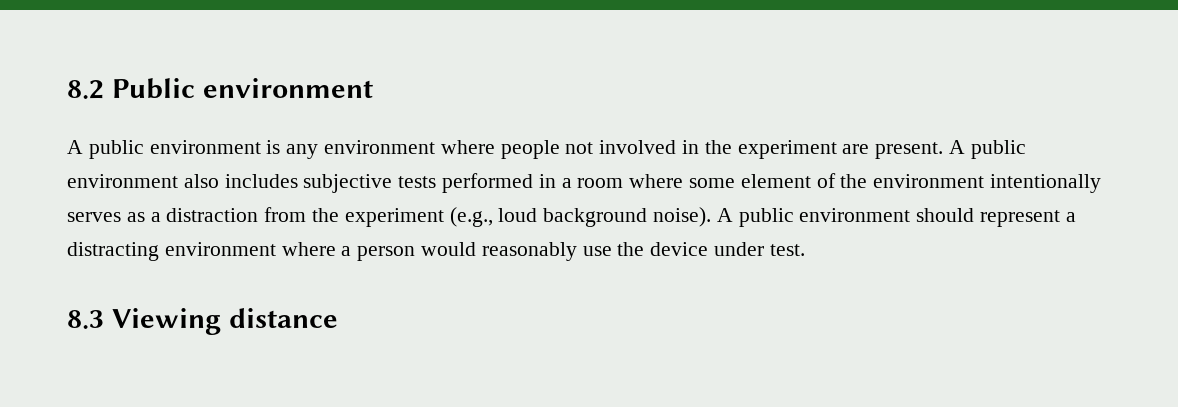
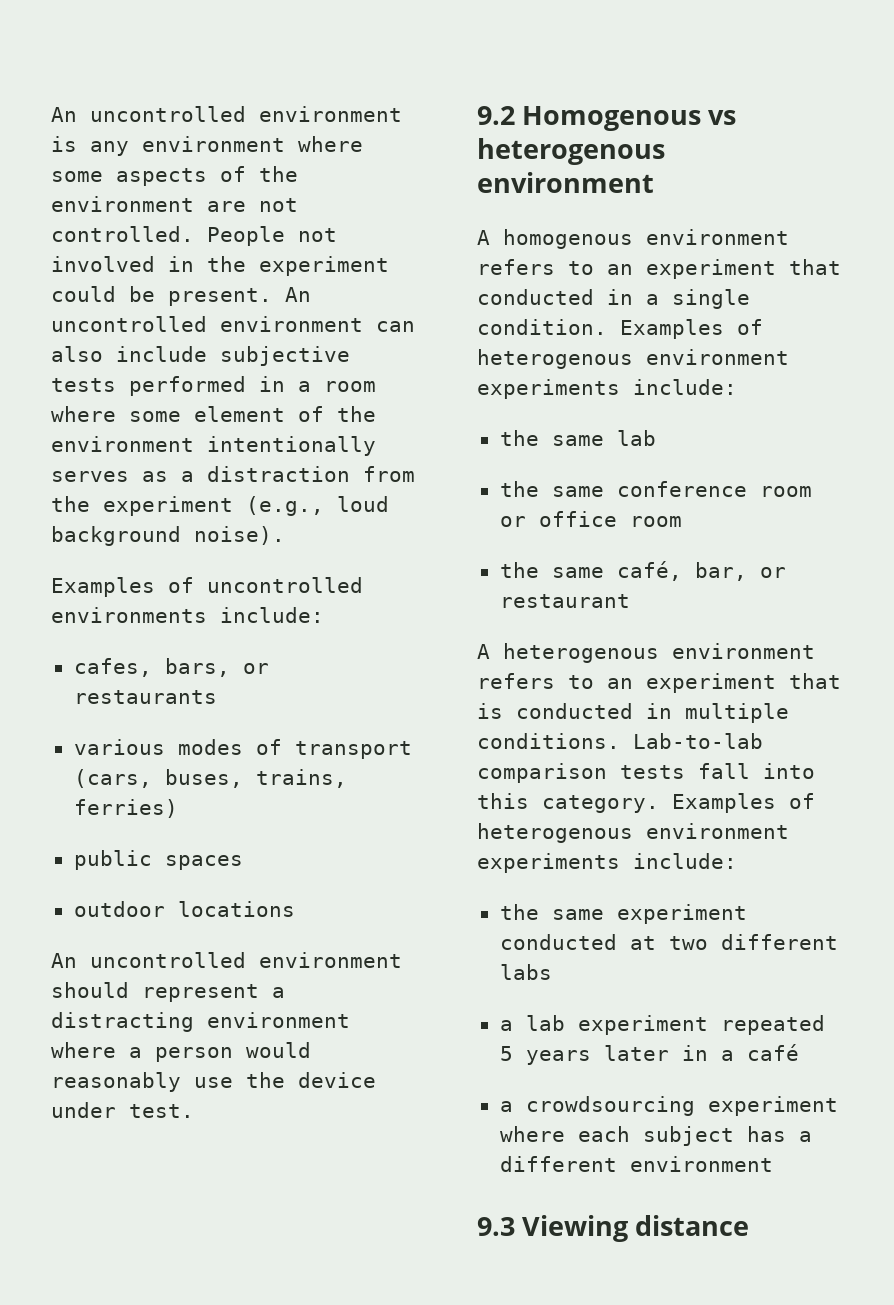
[67,78,373,99] [67,140,144,159] 8.2 Public environment // A public -> [51,106,246,122] An uncontrolled
[500,140,560,159] people -> [51,166,298,186] [51,196,298,212] [51,226,285,246] some aspects of the environment are not controlled. People
[842,140,1026,159] [67,174,298,188] are present. A public environment also includes -> [51,286,311,306] [51,316,415,332] [51,346,207,362] could be present. An uncontrolled environment can also include
[716,208,794,227] A public -> [51,577,363,597] [51,607,324,623] [73,658,269,677] [73,690,217,704] [73,739,412,759] [73,769,347,788] [73,799,178,818] [73,850,243,870] [73,901,295,917] [51,952,246,968] // Examples of uncontrolled environments include: // cafes, bars, or restaurants // various modes of transport (cars, buses, trains, ferries) // public spaces // outdoor locations // An uncontrolled
[67,310,104,329] 8.3 -> [477,106,737,131] [477,138,665,165] [477,172,654,193] [477,229,789,249] [477,259,841,279] [477,289,750,309] [477,319,763,339] [477,349,789,369] [477,379,737,399] [499,430,656,446] [499,481,812,497] [499,511,682,527] [499,561,786,581] [499,594,630,608] [477,643,815,663] [477,673,841,693] [477,703,789,723] [477,733,763,749] [477,763,815,783] [477,793,815,813] [477,823,789,843] [477,853,737,873] [499,904,747,924] [499,934,838,950] [499,964,552,980] [499,1015,825,1035] [499,1044,799,1065] [499,1096,838,1116] [499,1126,812,1146] [499,1156,773,1172] [477,1217,515,1236] 9.2 Homogenous vs heterogenous environment // A homogenous environment refers to an experiment that conducted in a single condition. Examples of heterogenous environment experiments include: // the same lab // the same conference room or office room // the same café, bar, or restaurant // A heterogenous environment refers to an experiment that is conducted in multiple conditions. Lab-to-lab comparison tests fall into this category. Examples of heterogenous environment experiments include: // the same experiment conducted at two different labs // a lab experiment repeated 5 years later in a café // a crowdsourcing experiment where each subject has a different environment // 9.3

